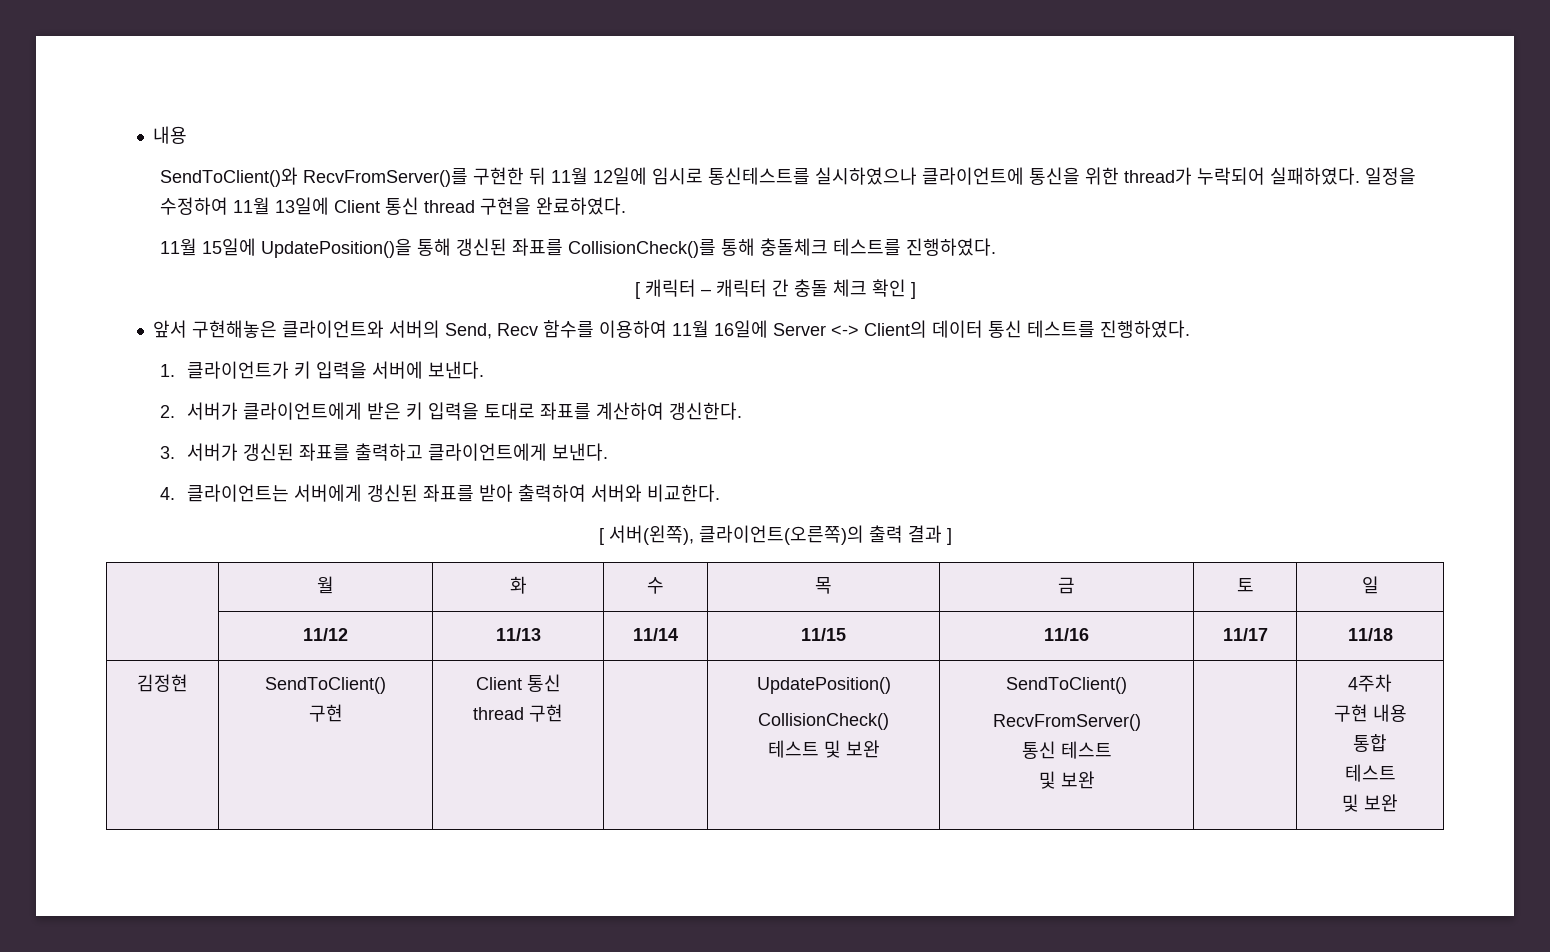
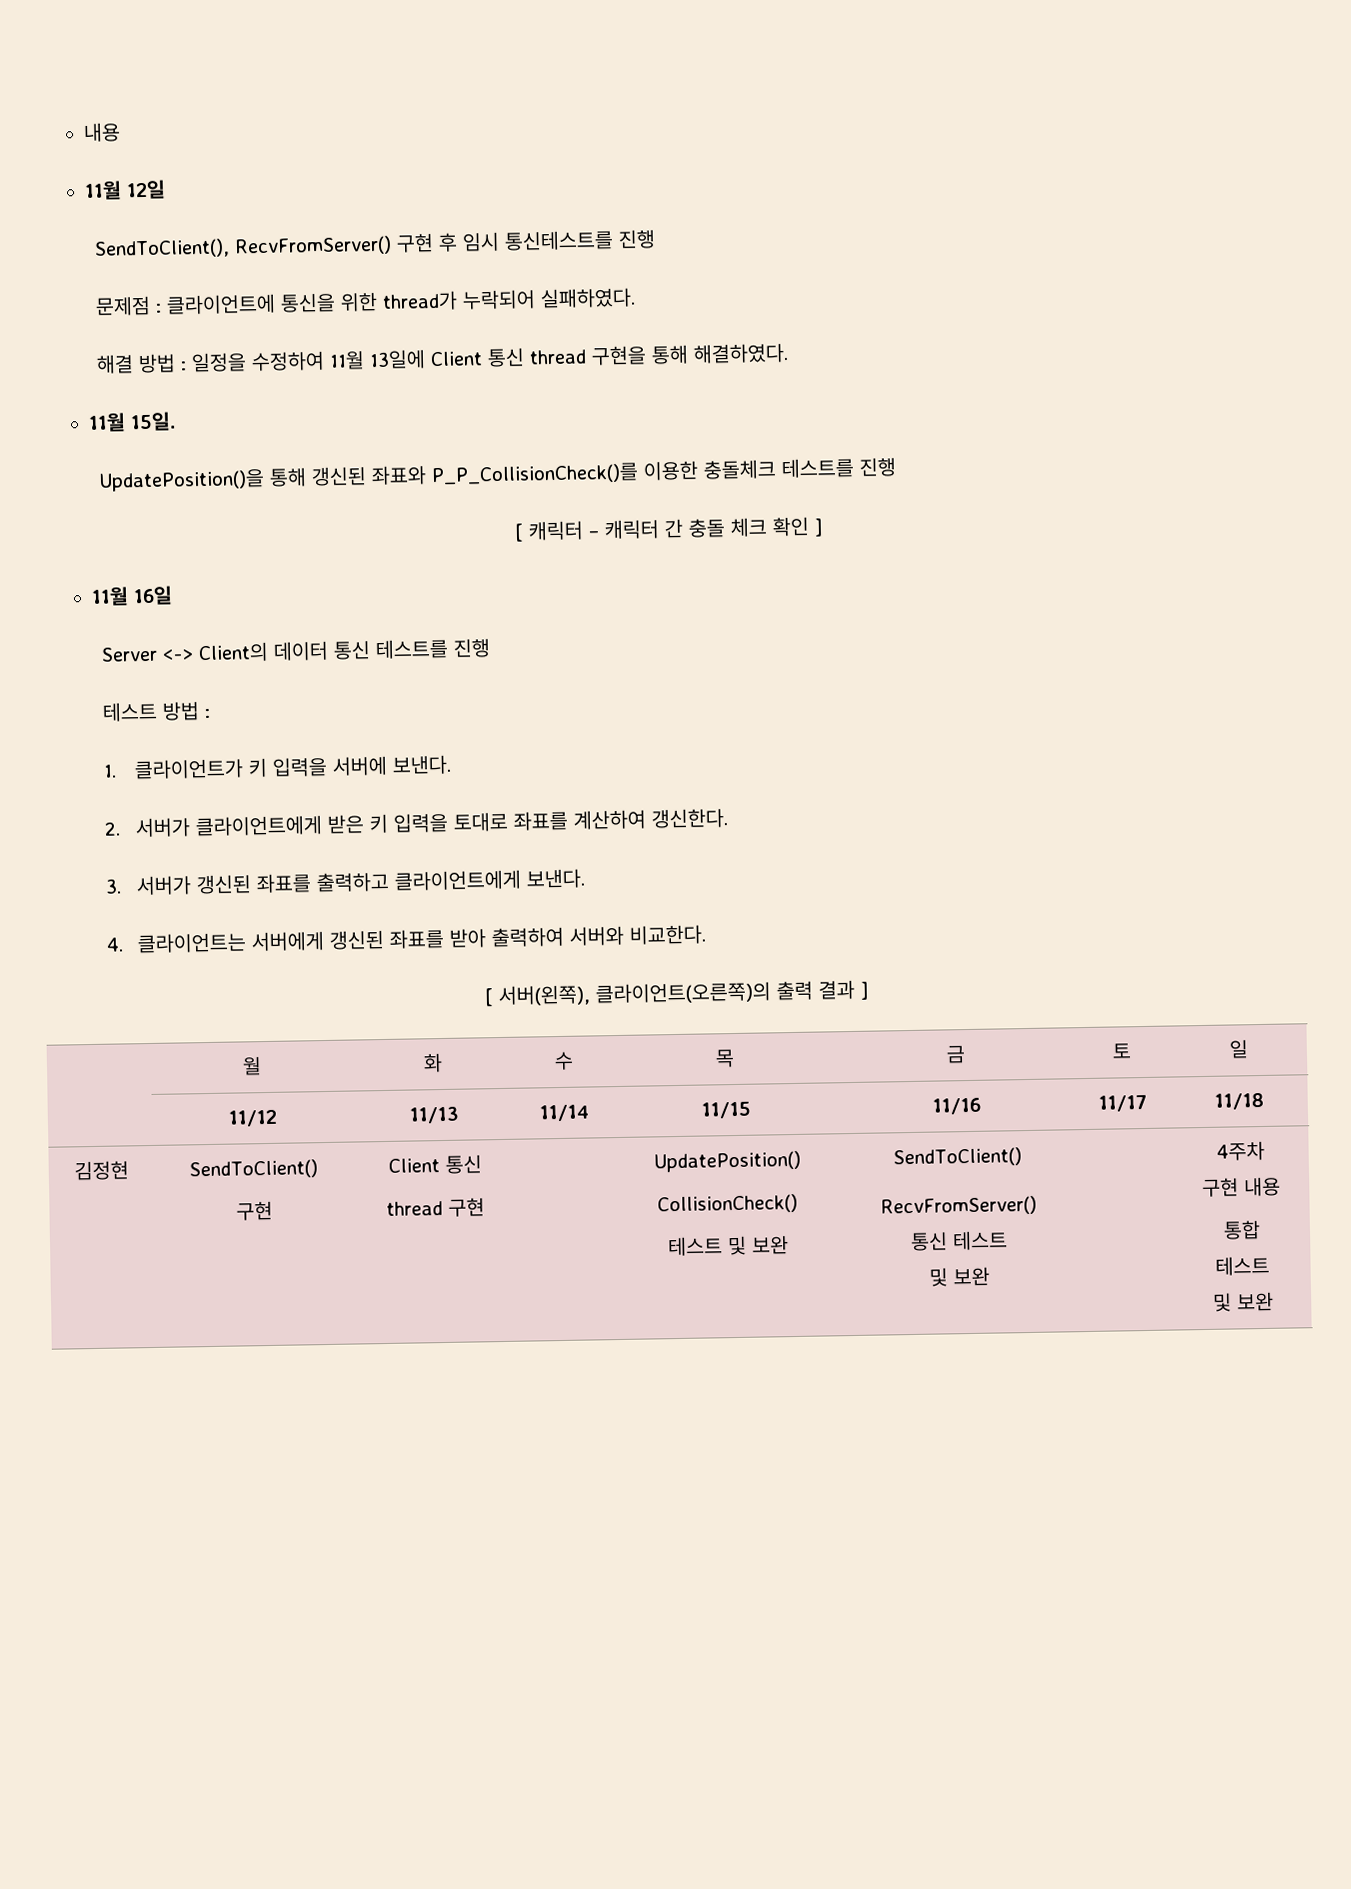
[152,126,187,144] [160,167,918,187] 내용 // SendToClient()와 RecvFromServer()를 구현한 뒤 11월 12일에 임시로 통신테스트를 실시하였으나 -> [83,122,122,142] [84,179,167,200] [93,229,656,259] [94,295,162,316] 내용 // 11월 12일 // SendToClient(), RecvFromServer() 구현 후 임시 통신테스트를 진행 // 문제점 :
(1361, 176) none -> [95,353,187,374] // 해결 방법 :
[536,197,627,215] [160,238,257,256] 완료하였다. // 11월 15일에 -> [650,342,789,365] [88,411,178,432] 통해 해결하였다. // 11월 15일. //
[512,238,756,258] 좌표를 CollisionCheck()를 통해 -> [370,460,699,486] 좌표와 P_P_CollisionCheck()를 이용한
[906,238,997,256] 진행하였다. -> [858,457,897,477] 진행
[152,320,768,339] 앞서 구현해놓은 클라이언트와 서버의 Send, Recv 함수를 이용하여 11월 16일에 -> [91,585,174,606] 11월 16일 //
[1099,320,1190,338] 진행하였다. -> [452,638,491,658] [101,701,211,722] 진행 // 테스트 방법 :

